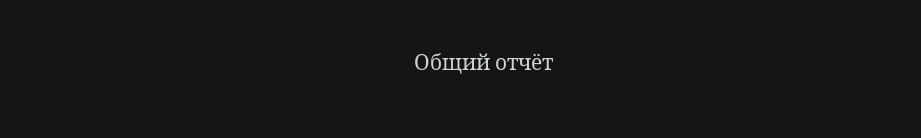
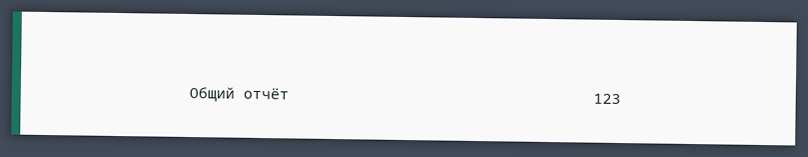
(555, 61) none -> [592,93,621,105] // 123

